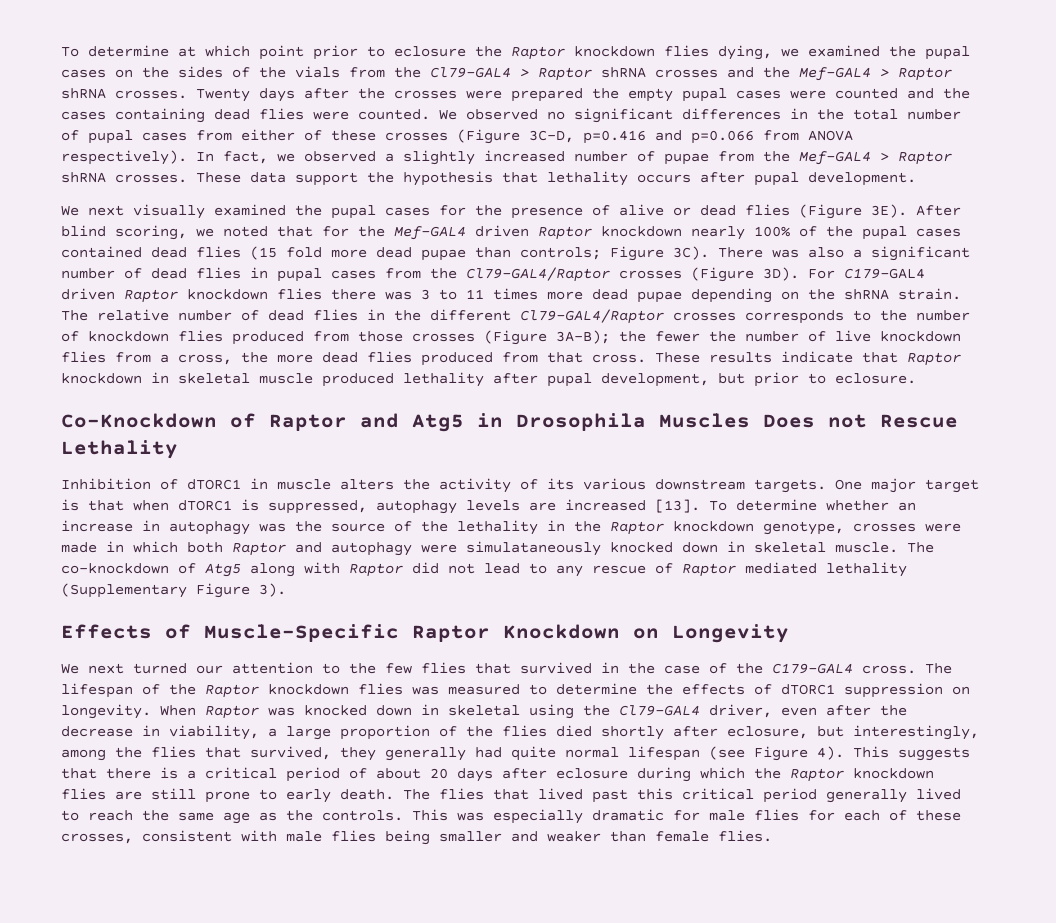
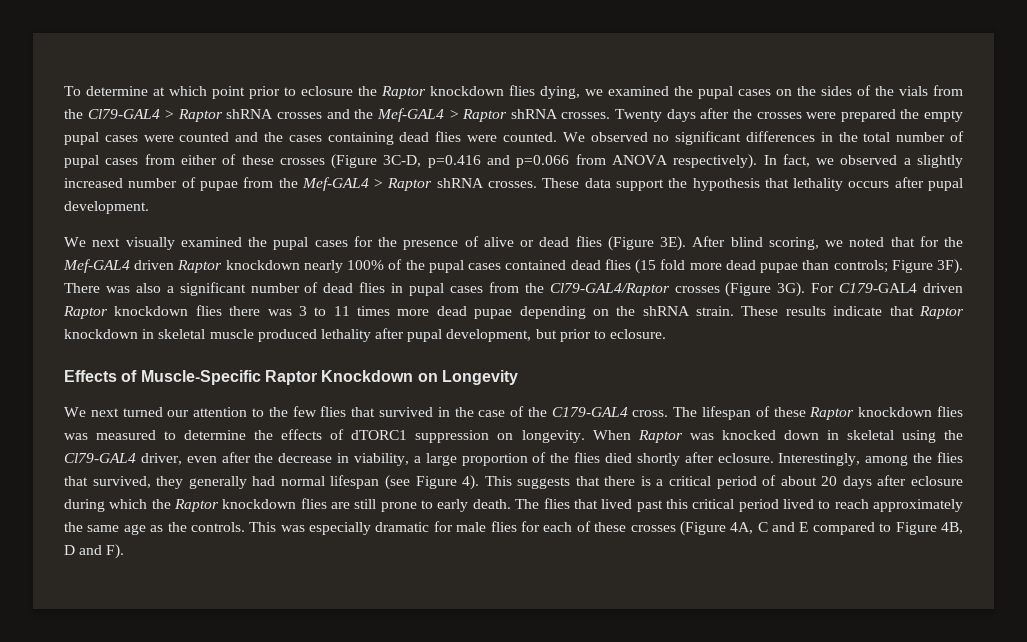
[673,246,709,260] 3C). -> [936,259,963,274] 3F).
[763,267,799,281] 3D). -> [777,282,806,297] 3G).
[61,309,970,324] [61,330,961,345] [61,351,646,366] The relative number of dead flies in the different Cl79-GAL4/Raptor crosses corresponds to the number of knockdown flies produced from those crosses (Figure 3A-B); the fewer the number of live knockdown flies from a cross, the more dead flies produced from that cross. -> (735, 311) none
[61,413,958,432] [61,440,178,459] [61,478,979,493] [61,499,916,514] [61,520,961,535] [61,541,934,556] [61,562,907,577] [61,583,286,598] // Co-Knockdown of Raptor and Atg5 in Drosophila Muscles Does not Rescue Lethality // Inhibition of dTORC1 in muscle alters the activity of its various downstream targets. One major target is that when dTORC1 is suppressed, autophagy levels are increased [13]. To determine whether an increase in autophagy was the source of the lethality in the Raptor knockdown genotype, crosses were made in which both Raptor and autophagy were simulataneously knocked down in skeletal muscle. The co-knockdown of Atg5 along with Raptor did not lead to any rescue of Raptor mediated lethality (Supplementary Figure 3). -> (667, 334) none
[169,684,196,695] the -> [773,407,806,417] these
[727,725,979,740] eclosure, but interestingly, -> [717,453,861,466] eclosure. Interestingly,
[511,746,556,761] quite -> (276, 481) none
[826,789,907,803] generally -> (779, 505) none
(133, 815) none -> [872,499,963,512] approximately
[61,830,772,845] crosses, consistent with male flies being smaller and weaker than female flies. -> [630,521,963,536] [64,544,125,559] crosses (Figure 4A, C and E compared to Figure 4B, D and F).

